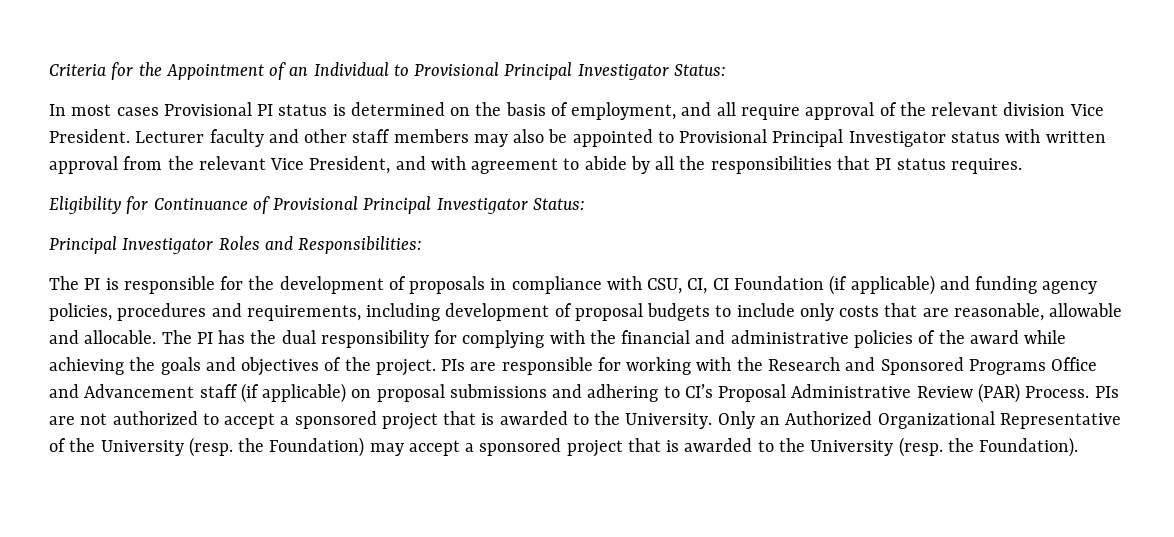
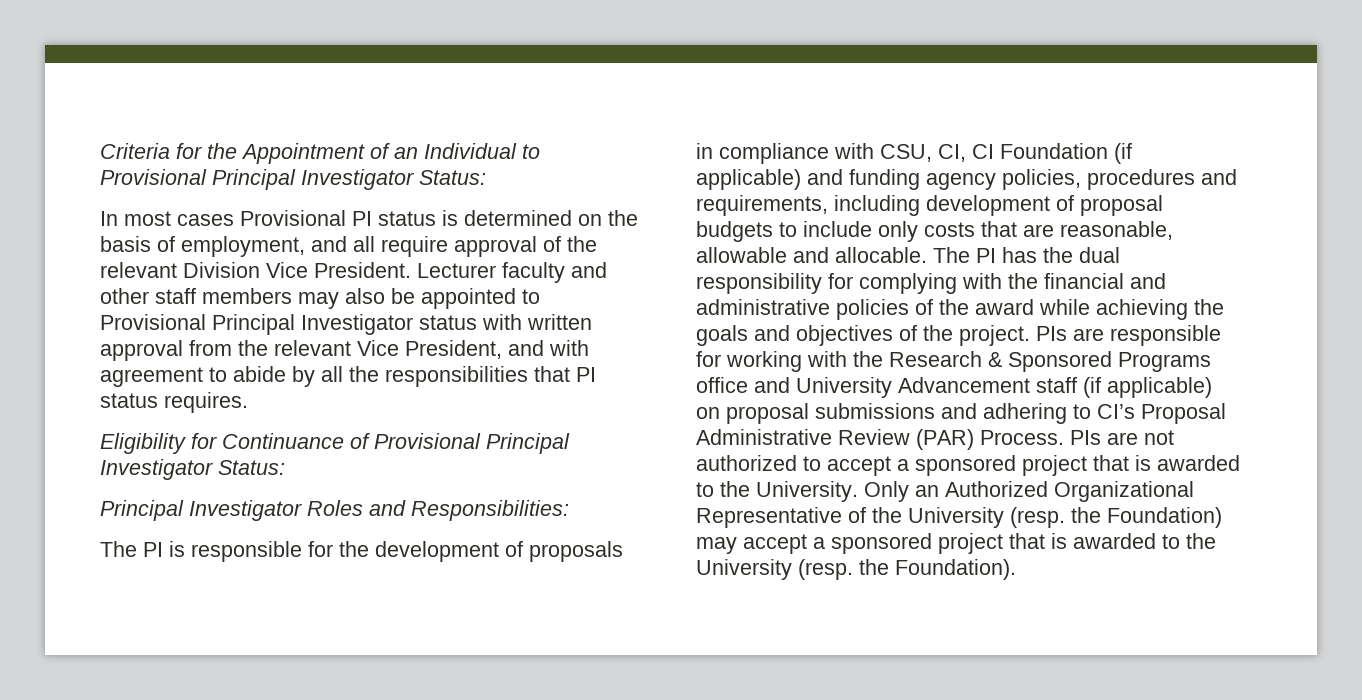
[1003,102,1066,116] division -> [183,262,260,278] Division
[845,357,876,371] and -> [988,352,1002,367] &
[1051,357,1098,371] [49,384,79,398] Office and -> [696,377,892,398] office and University

